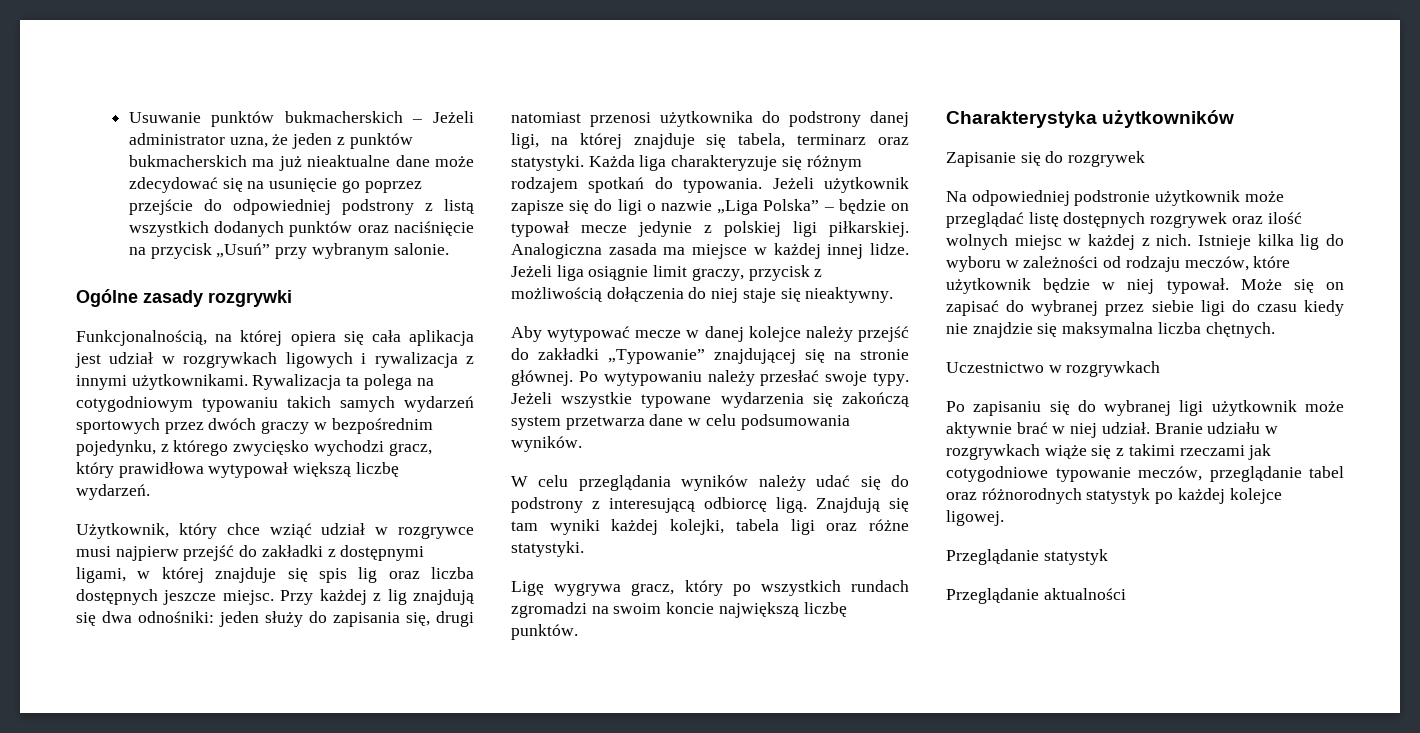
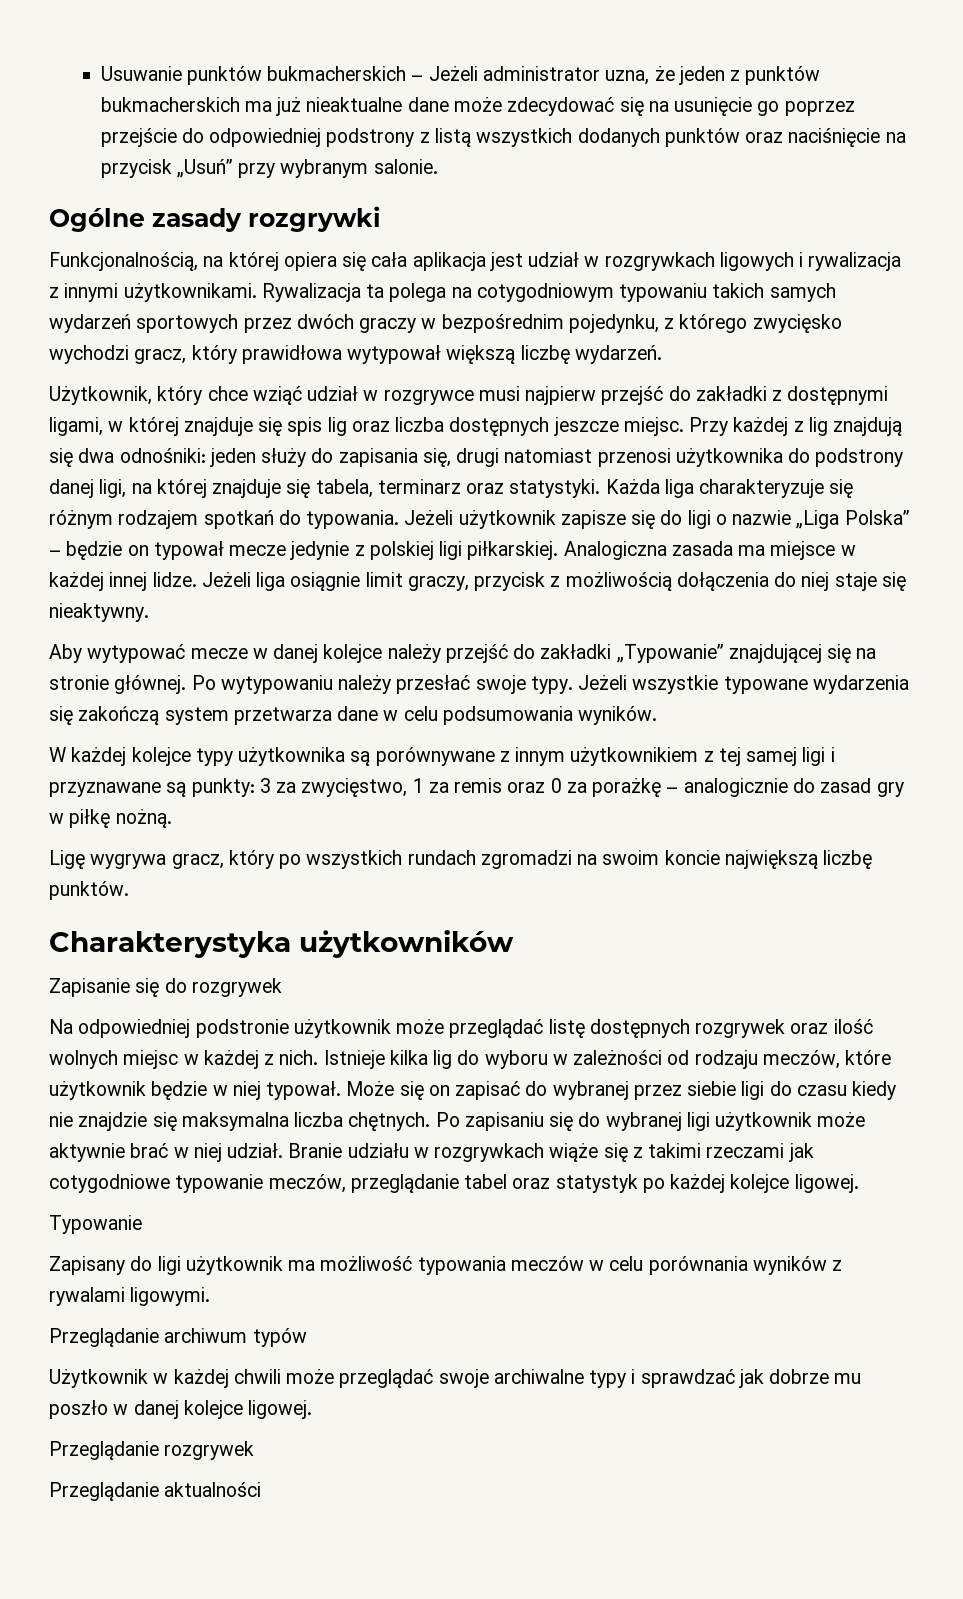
[538,475,909,491] [511,497,909,513] [511,519,909,535] [511,541,584,557] celu przeglądania wyników należy udać się do podstrony z interesującą odbiorcę ligą. Znajdują się tam wyniki każdej kolejki, tabela ligi oraz różne statystyki. -> [71,747,835,766] [49,778,904,797] [49,809,172,828] każdej kolejce typy użytkownika są porównywane z innym użytkownikiem z tej samej ligi i przyznawane są punkty: 3 za zwycięstwo, 1 za remis oraz 0 za porażkę – analogicznie do zasad gry w piłkę nożną.
[946,361,1161,377] // Uczestnictwo w rozgrywkach // -> (431, 1121) none
[981,488,1082,504] różnorodnych -> (551, 1183) none
[946,549,1108,565] Przeglądanie statystyk -> [49,1215,142,1234] [49,1256,843,1275] [49,1287,211,1306] [49,1328,307,1347] [49,1369,862,1388] [49,1400,313,1419] [49,1441,255,1460] Typowanie // Zapisany do ligi użytkownik ma możliwość typowania meczów w celu porównania wyników z rywalami ligowymi. // Przeglądanie archiwum typów // Użytkownik w każdej chwili może przeglądać swoje archiwalne typy i sprawdzać jak dobrze mu poszło w danej kolejce ligowej. // Przeglądanie rozgrywek

